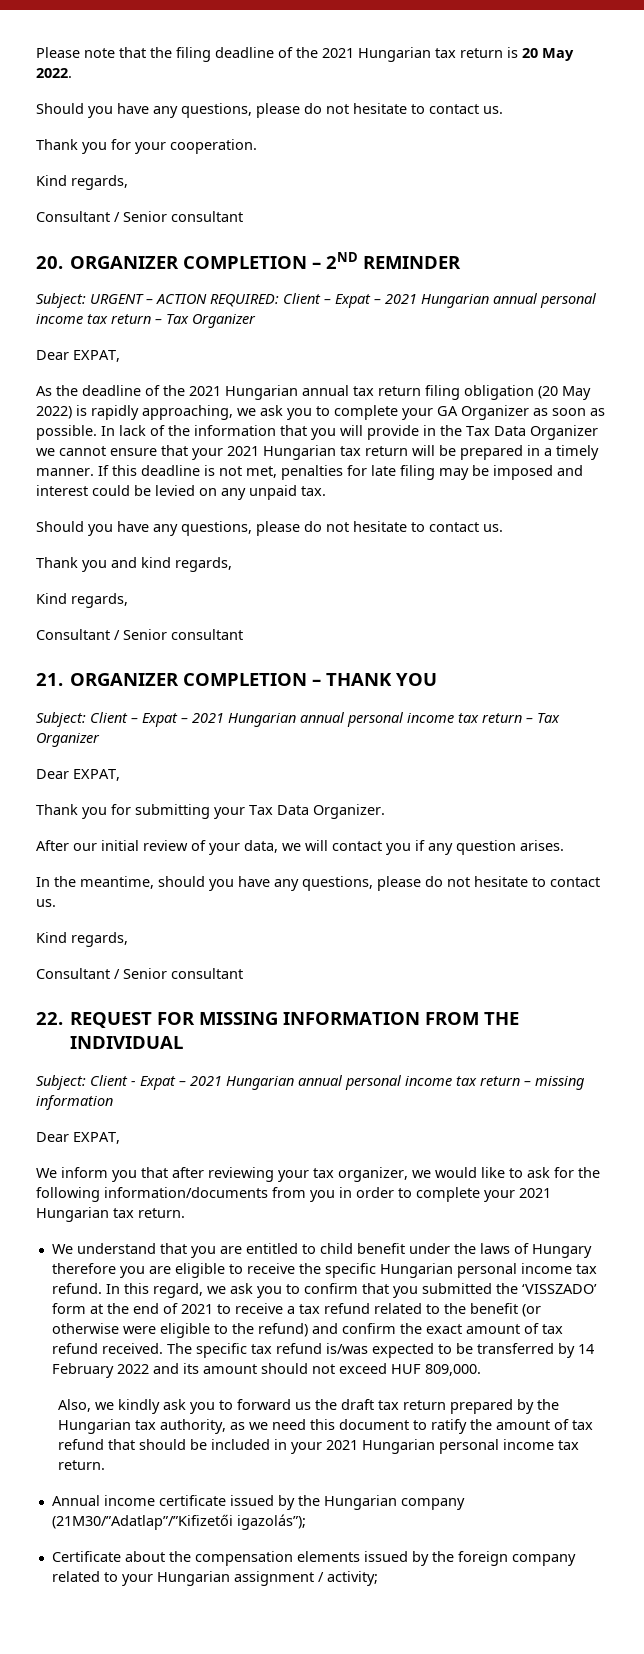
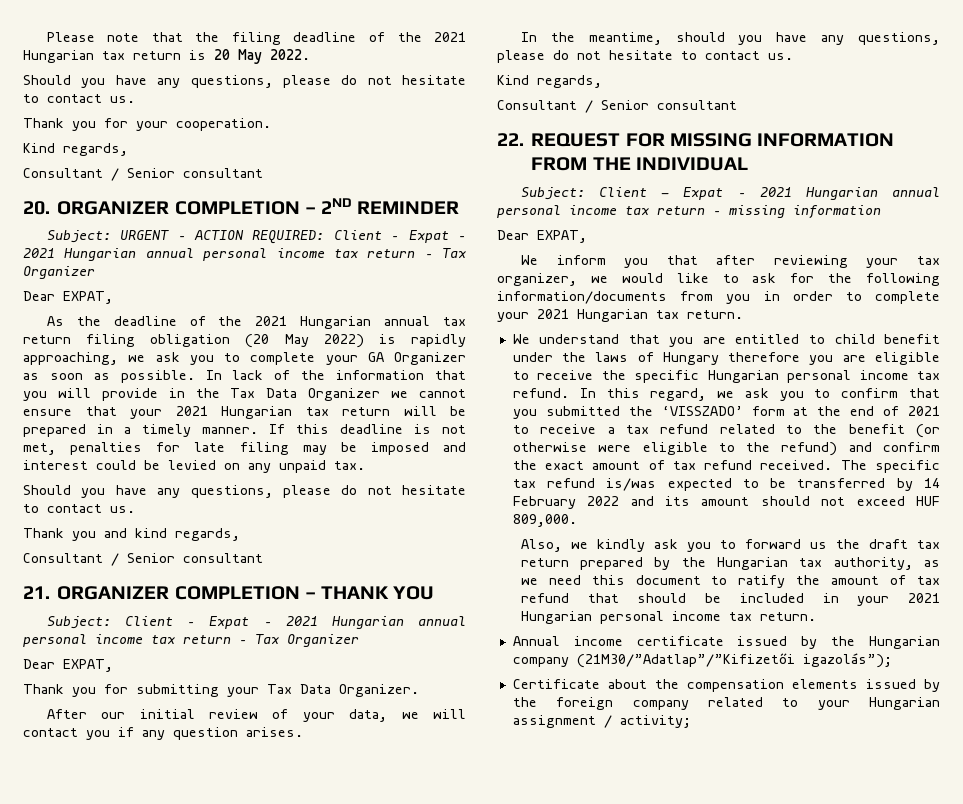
[36,593,128,608] // Kind regards, -> (240, 534) none

